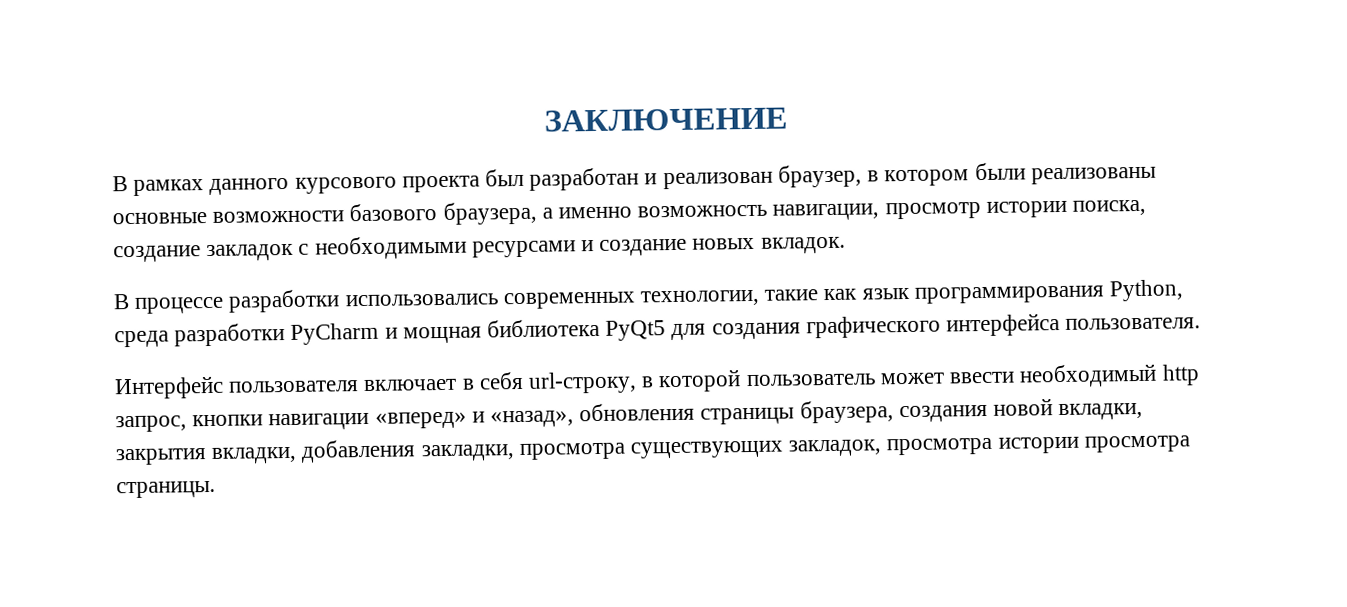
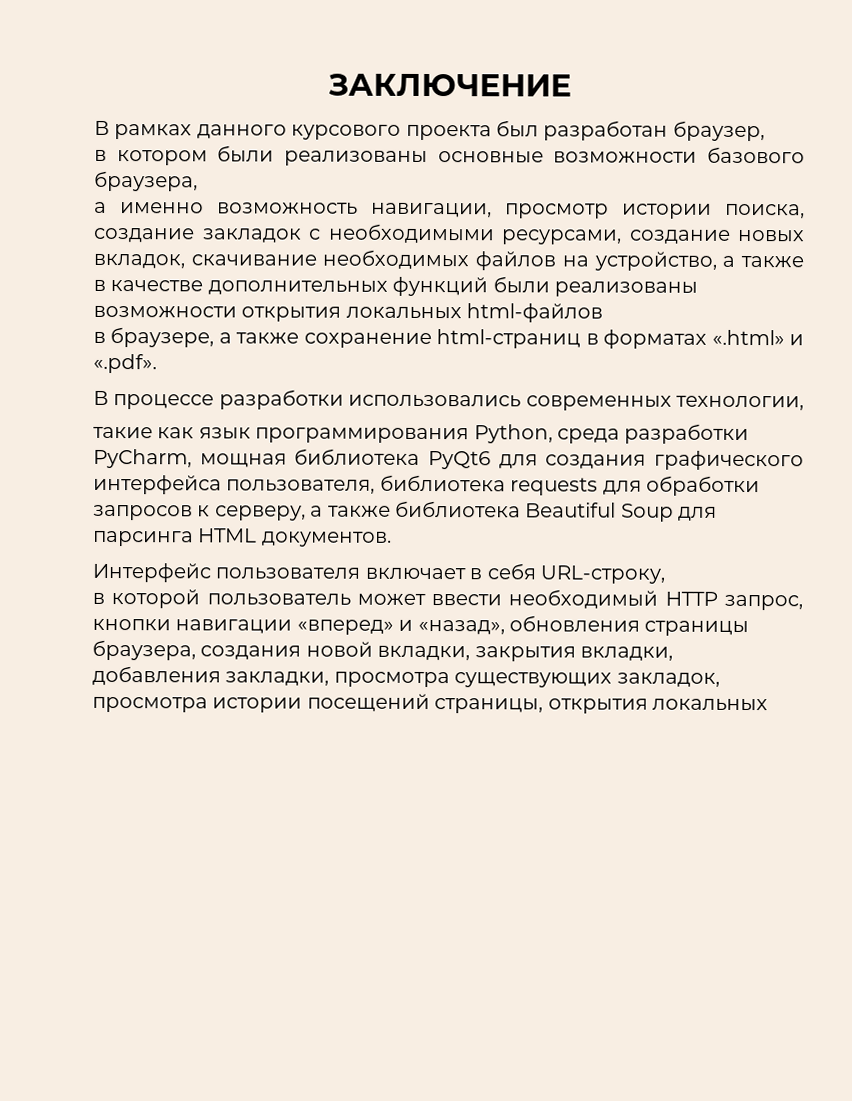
[644,171,773,190] и реализован -> (669, 130) none
(862, 176) none -> (765, 131) //
(537, 213) none -> (198, 181) //
[471,236,846,258] ресурсами и создание новых вкладок. -> [501,229,805,245] [93,249,804,271] [93,276,698,297] [93,303,604,323] [93,327,804,349] [93,353,157,374] ресурсами, создание новых вкладок, скачивание необходимых файлов на устройство, а также в качестве дополнительных функций были реализованы возможности открытия локальных html-файлов // в браузере, а также сохранение html-страниц в форматах «.html» и «.pdf».
(761, 298) none -> (804, 403) //
[290,322,398,345] PyCharm и -> [93,448,192,469] PyCharm,
[605,320,667,341] PyQt5 -> [428,451,492,470] PyQt6
[1065,317,1202,330] пользователя. -> [226,474,760,497] [93,500,718,522] [93,528,392,547] пользователя, библиотека requests для обработки запросов к серверу, а также библиотека Beautiful Soup для парсинга HTML документов.
[528,371,638,394] url-строку, -> [539,565,665,584] URL-строку, //
[1161,364,1200,386] http -> [664,591,718,606] HTTP
[1083,435,1190,453] [116,480,216,499] просмотра страницы. -> [306,693,768,714] посещений страницы, открытия локальных

